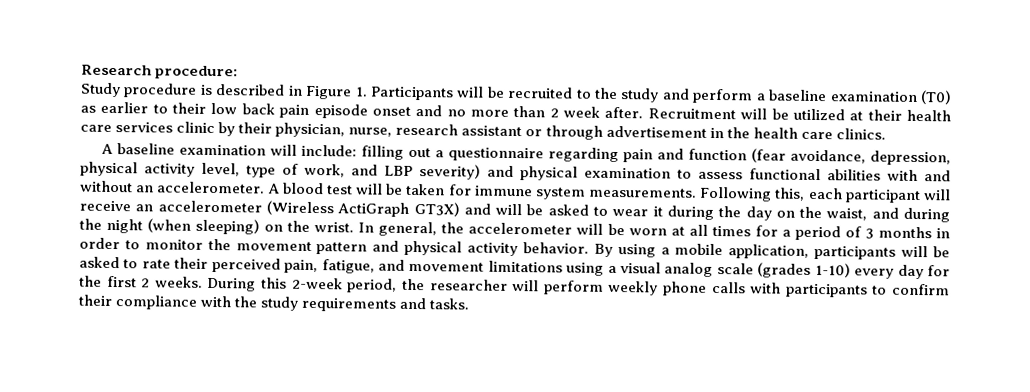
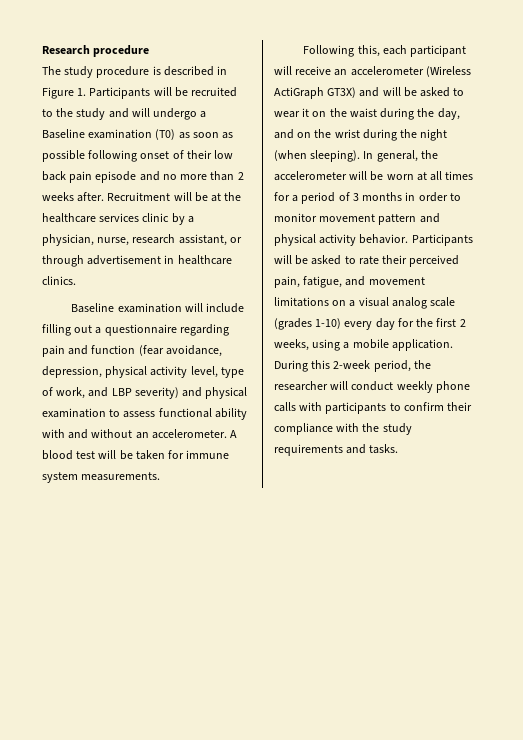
[155,65,239,80] [80,82,121,98] procedure: // Study -> [93,45,150,57] [42,66,94,78] procedure // The study
[692,88,953,105] [80,101,168,114] perform a baseline examination (T0) as earlier to -> [131,108,207,120] [42,129,234,140] [42,150,184,162] will undergo a Baseline examination (T0) as soon as possible following onset of
[371,106,411,116] onset -> (137, 177) none
[563,106,601,118] week -> [42,192,74,201] weeks
[792,108,952,122] [80,124,112,132] utilized at their health care -> [211,192,242,202] [42,213,96,223] at the healthcare
[238,122,273,134] their -> [187,216,194,223] a
[461,125,523,137] assistant -> [178,234,227,246] assistant,
[726,127,833,140] the health care -> [177,255,232,265] healthcare
[100,143,175,155] A baseline -> [71,303,115,313] Baseline
[300,144,357,157] include: -> [206,303,245,313] include
[827,169,881,181] abilities -> [214,408,247,420] ability
(698, 192) none -> (161, 476) //
[666,205,950,223] [79,218,355,235] during the day on the waist, and during the night (when sleeping) on the wrist. -> [312,108,460,120] [274,129,448,141] [274,150,361,162] on the waist during the day, and on the wrist during the night (when sleeping).
[207,238,231,251] the -> (317, 217) none
[593,243,897,260] By using a mobile application, participants -> [411,234,473,246] Participants
[566,262,605,276] using -> [332,300,347,306] on
[154,276,203,288] weeks. -> [274,339,453,351] weeks, using a mobile application.
[543,280,604,295] perform -> [351,381,394,391] conduct

